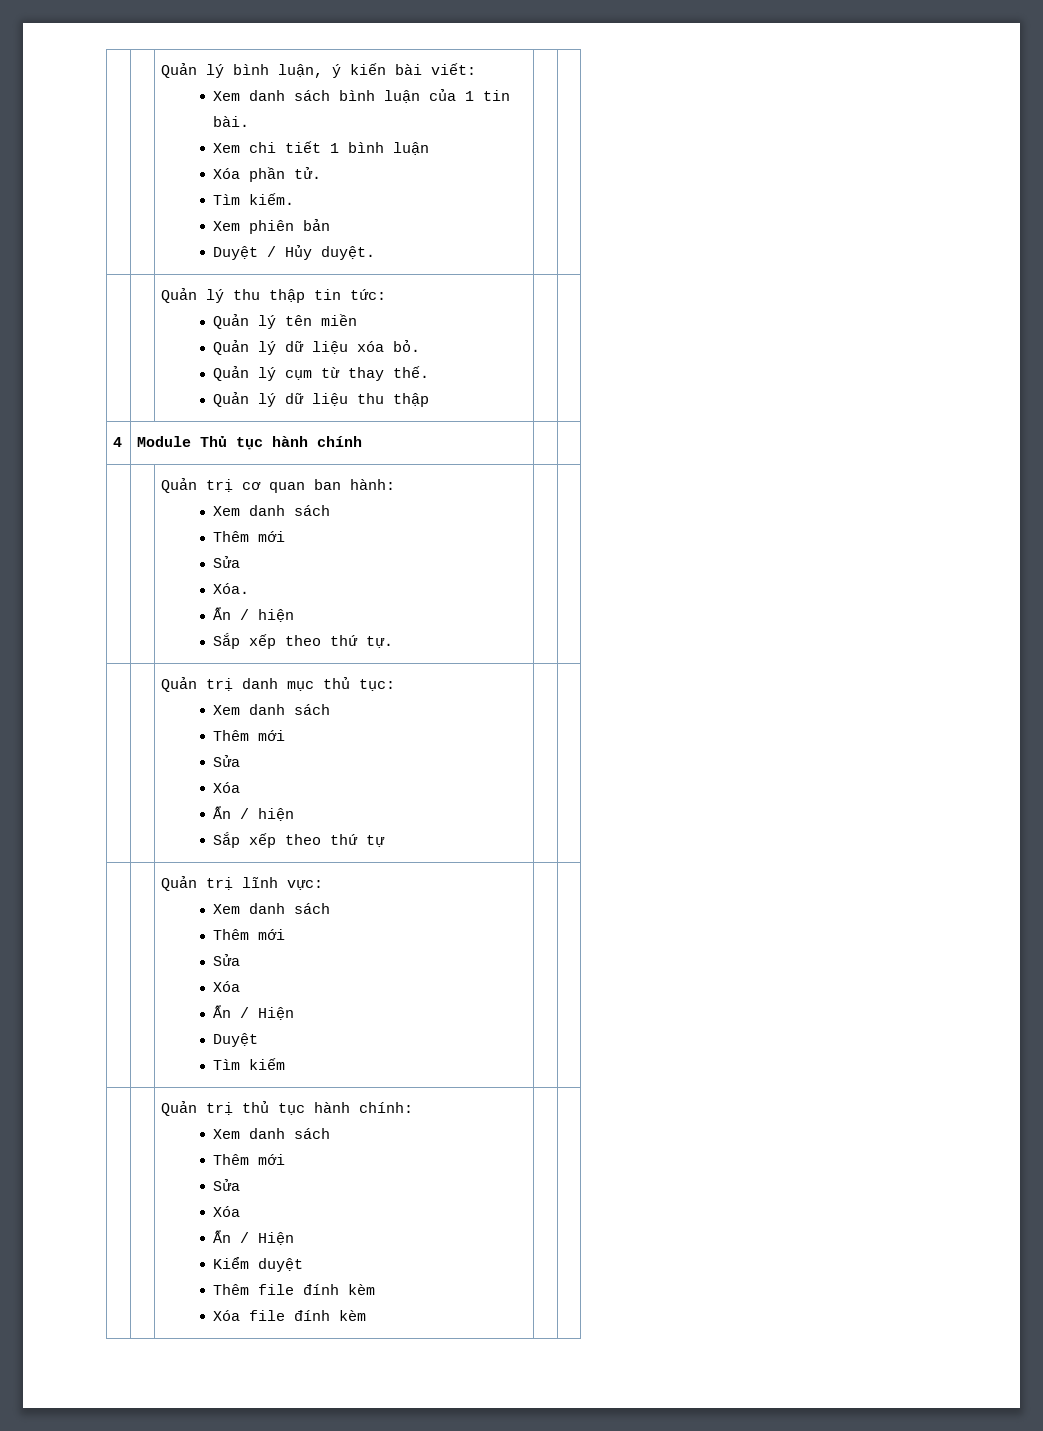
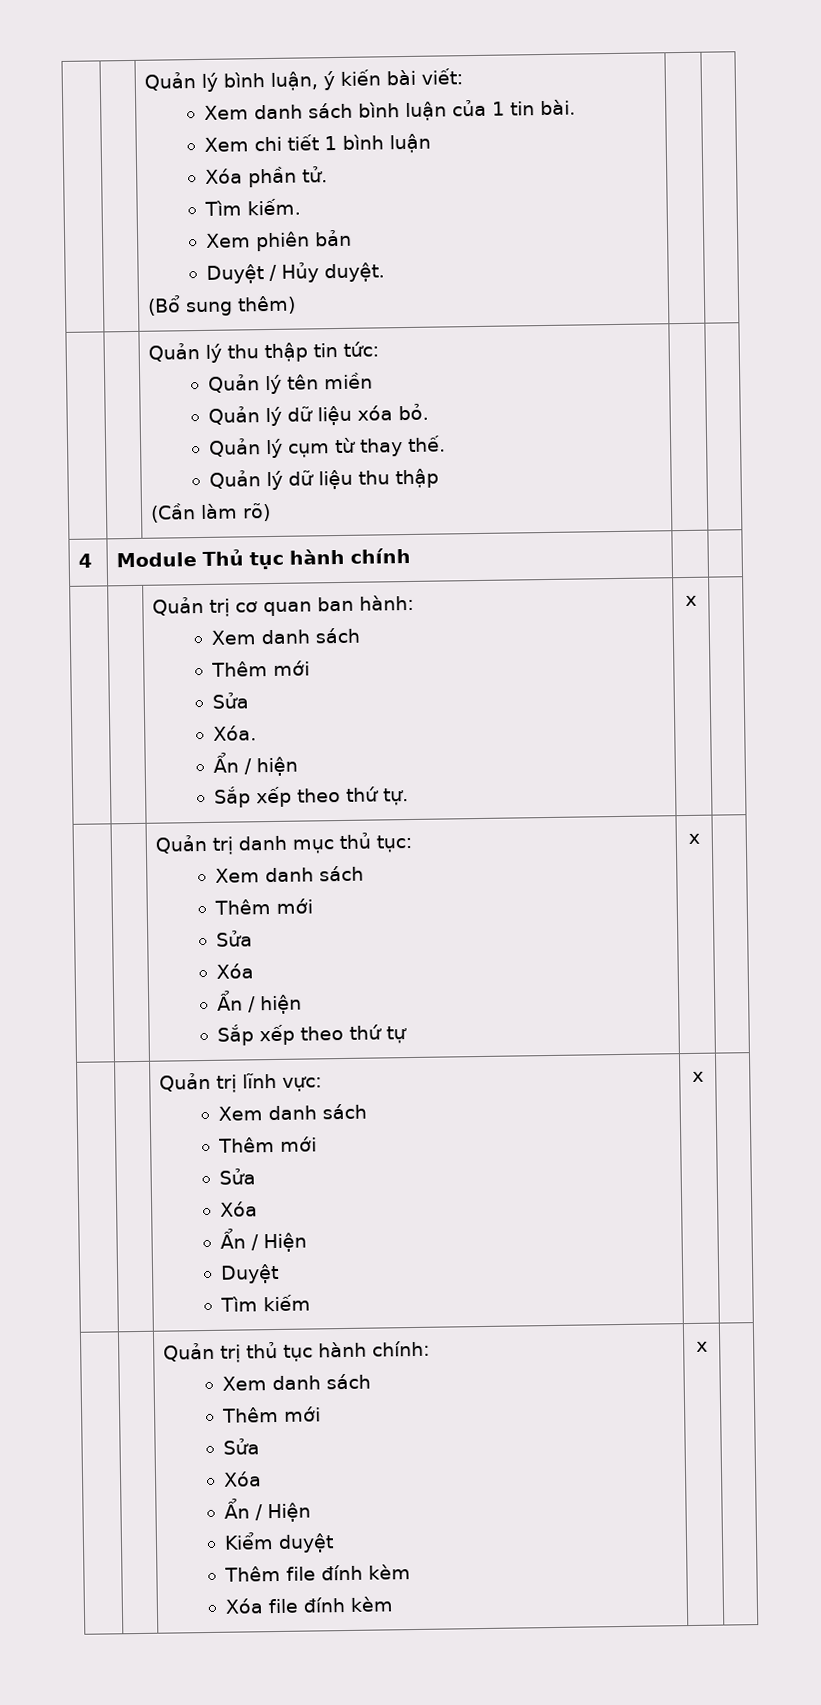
(376, 253) none -> [146,295,296,317] // (Bổ sung thêm)
(430, 400) none -> [149,502,271,523] // (Cần làm rõ)
(394, 642) none -> [685,595,697,606] x
(386, 841) none -> [688,833,700,844] x
(286, 1064) none -> [692,1071,704,1082] x
(367, 1315) none -> [696,1341,708,1352] x

